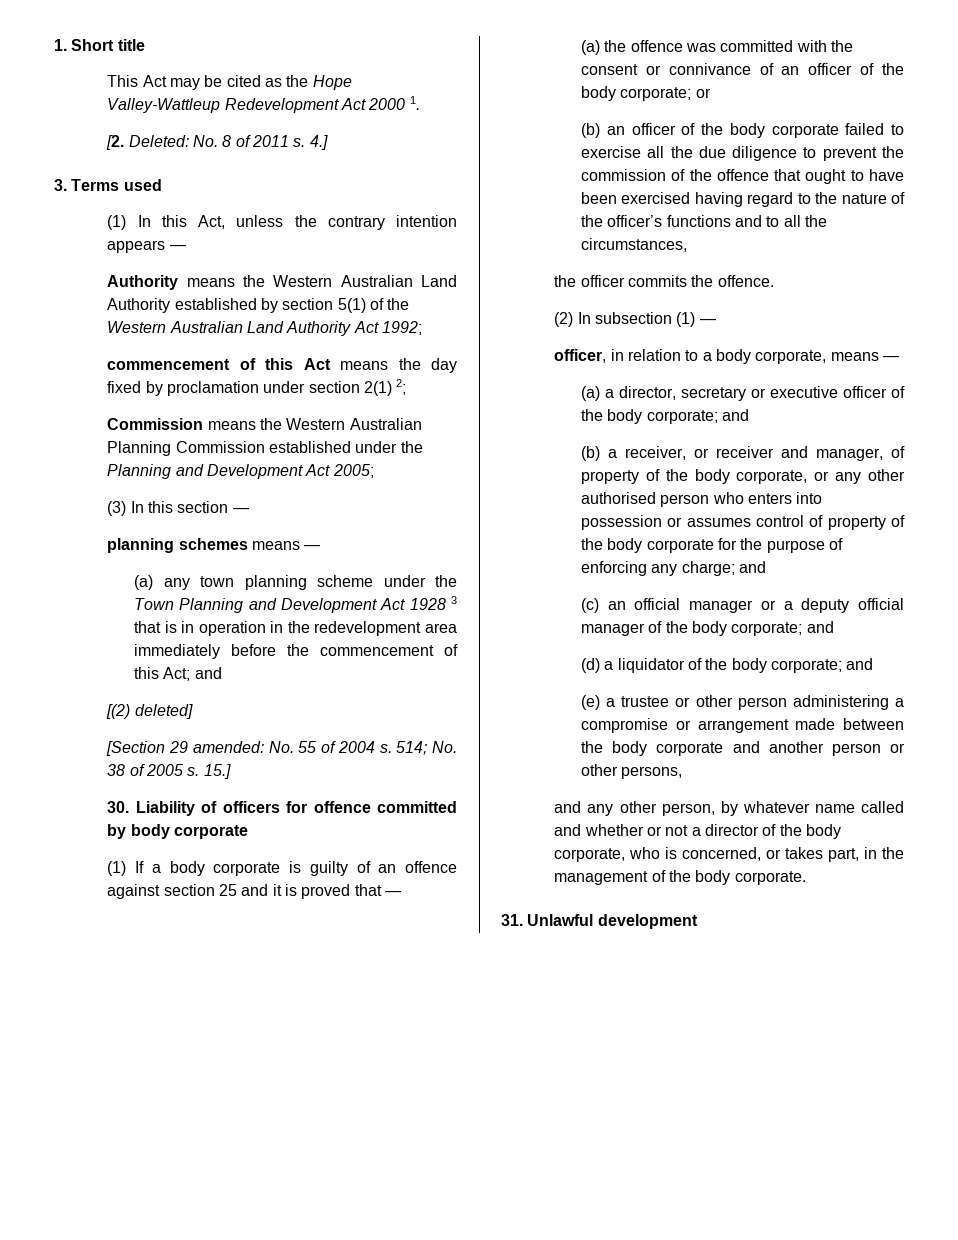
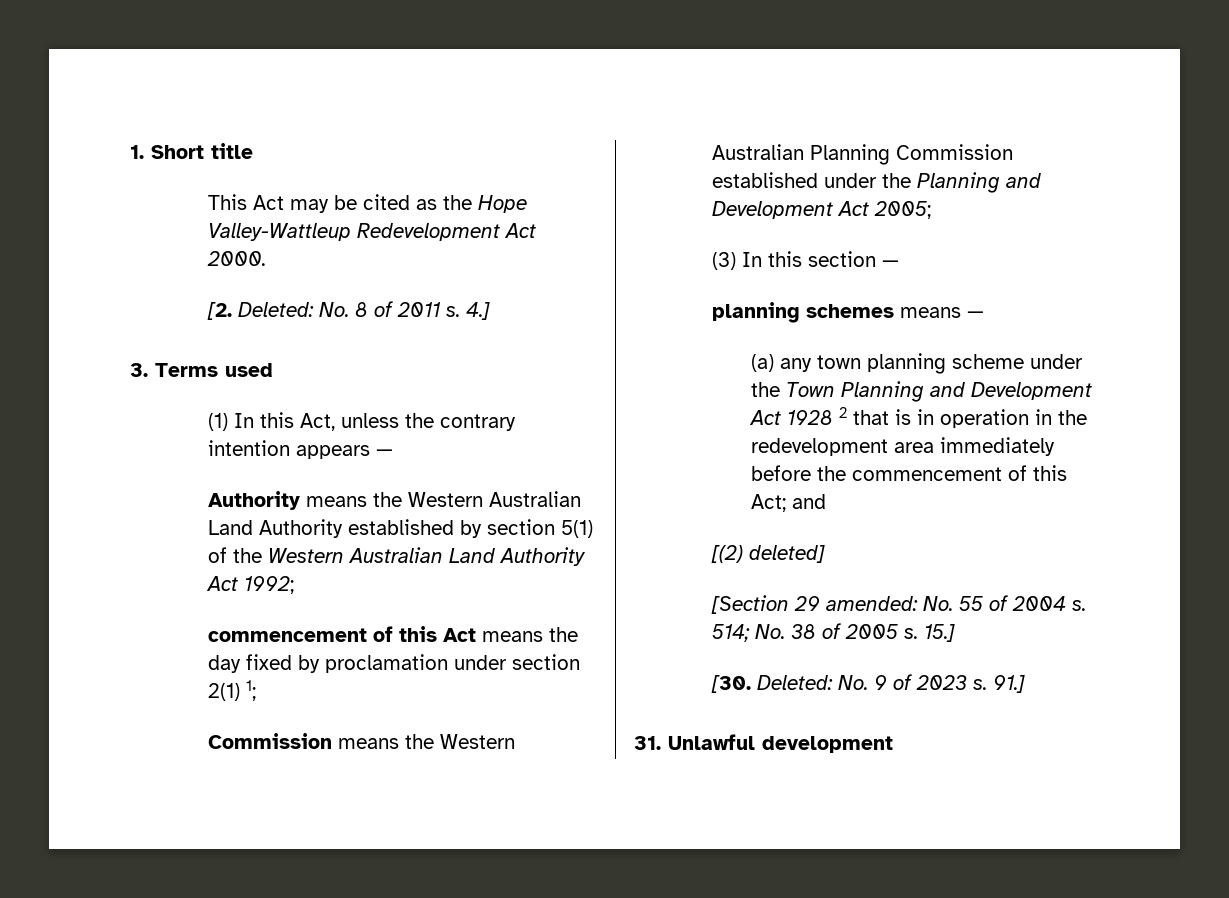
[368,96,420,110] 2000 1. -> [206,251,266,266] 2000.
[396,379,407,395] 2; -> [245,680,256,701] 1;
[451,596,457,604] 3 -> [838,407,847,418] 2
[107,801,457,816] [107,824,249,839] [107,861,457,876] [107,884,401,899] [581,40,853,55] [581,63,904,75] [581,86,711,101] [581,123,905,138] [581,146,904,161] [581,169,904,184] [581,192,905,207] [581,215,827,227] [581,238,688,252] [554,275,774,287] [554,312,716,327] [554,349,899,364] [581,386,905,401] [581,409,750,424] [581,446,905,461] [581,469,905,484] [581,492,823,507] [581,515,905,530] [581,538,843,553] [581,561,767,576] [581,598,904,613] [581,621,834,636] [581,658,874,673] [581,695,904,710] [581,718,904,733] [581,741,905,756] [581,764,683,779] [554,801,904,816] [554,824,841,839] [554,847,904,862] [554,870,806,885] 30. Liability of officers for offence committed by body corporate // (1) If a body corporate is guilty of an offence against section 25 and it is proved that — // (a) the offence was committed with the consent or connivance of an officer of the body corporate; or // (b) an officer of the body corporate failed to exercise all the due diligence to prevent the commission of the offence that ought to have been exercised having regard to the nature of the officer’s functions and to all the circumstances, // the officer commits the offence. // (2) In subsection (1) — // officer, in relation to a body corporate, means — // (a) a director, secretary or executive officer of the body corporate; and // (b) a receiver, or receiver and manager, of property of the body corporate, or any other authorised person who enters into possession or assumes control of property of the body corporate for the purpose of enforcing any charge; and // (c) an official manager or a deputy official manager of the body corporate; and // (d) a liquidator of the body corporate; and // (e) a trustee or other person administering a compromise or arrangement made between the body corporate and another person or other persons, // and any other person, by whatever name called and whether or not a director of the body corporate, who is concerned, or takes part, in the management of the body corporate. -> [710,674,1025,693] [30. Deleted: No. 9 of 2023 s. 91.]

